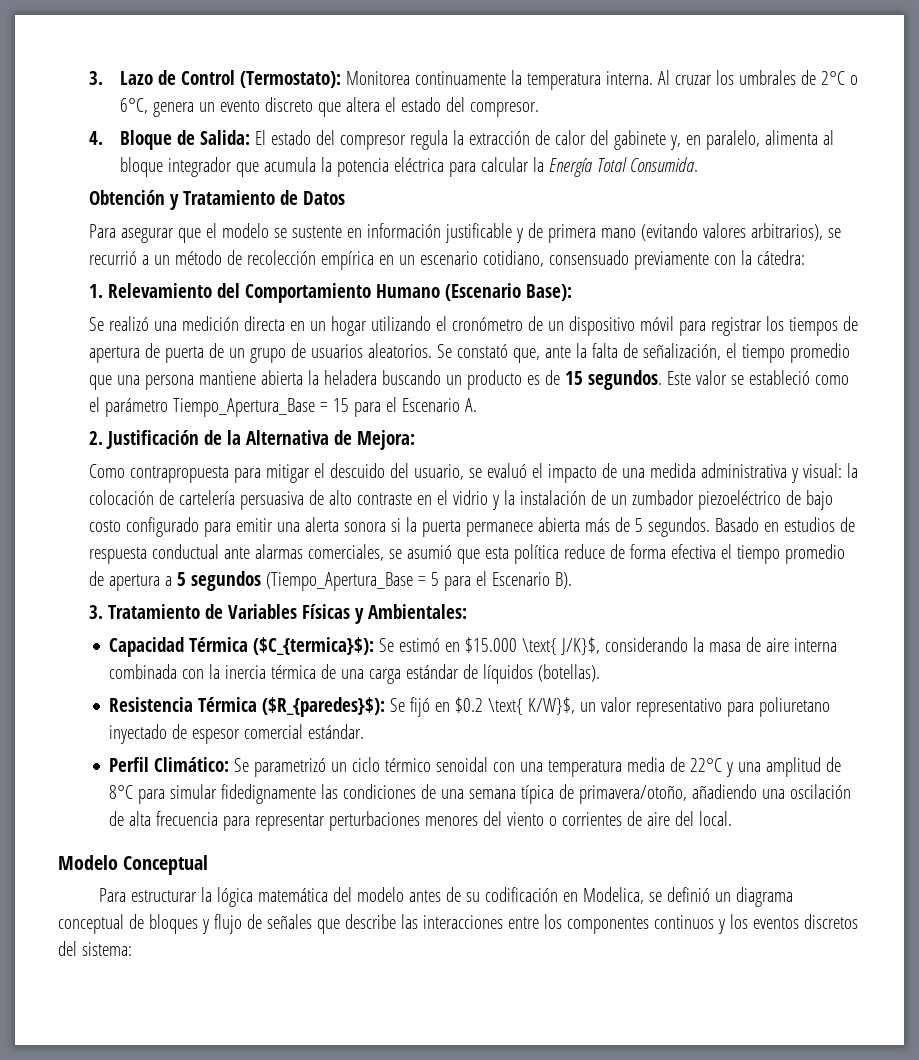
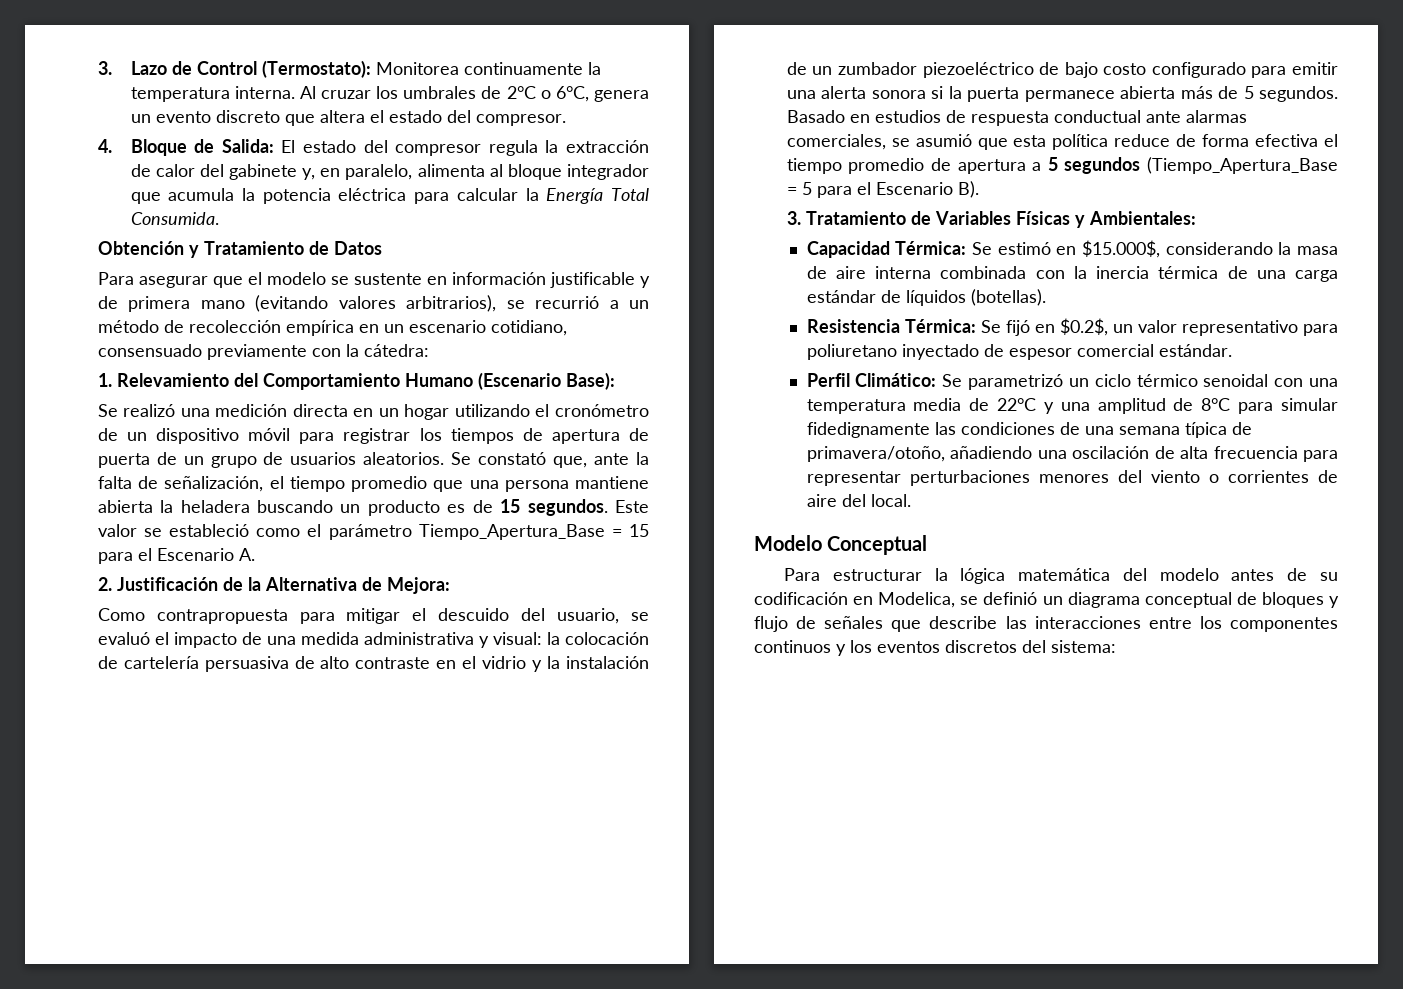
[189,637,375,655] Térmica ($C_{termica}$): -> [895,241,967,255] Térmica:
[465,637,601,655] $15.000 \text{ J/K}$, -> [1081,240,1160,258] $15.000$,
[198,697,386,717] Térmica ($R_{paredes}$): -> [904,319,976,333] Térmica:
[455,697,576,715] $0.2 \text{ K/W}$, -> [1059,318,1108,336] $0.2$,

